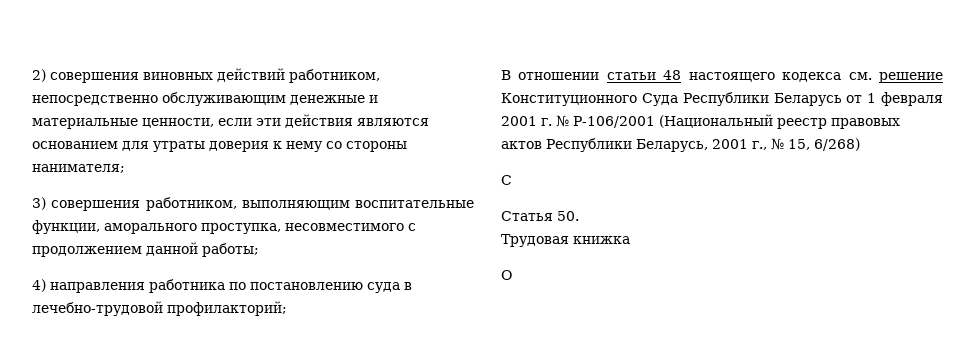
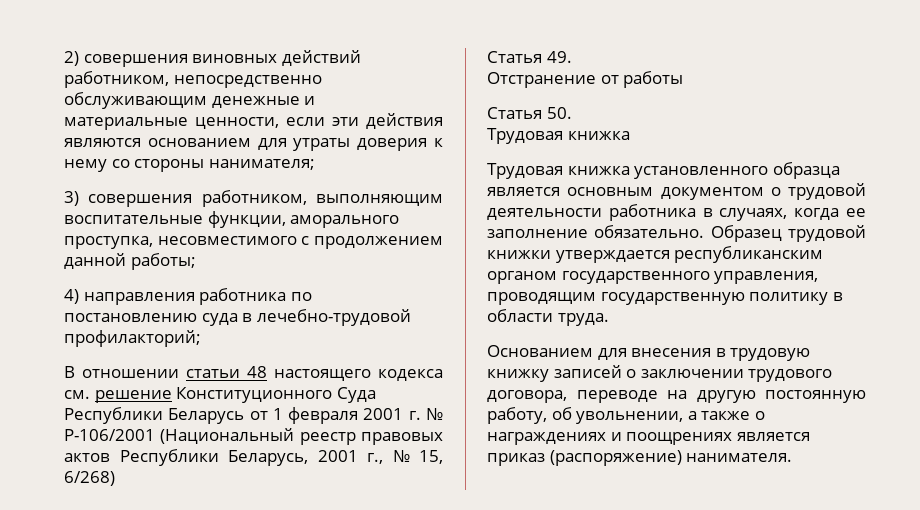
[501,175,512,185] С -> [487,51,572,63] [487,71,684,88] Статья 49. // Отстранение от работы
[501,270,512,280] О -> [487,162,840,179] [487,183,866,200] [487,204,866,221] [487,225,866,242] [487,246,824,263] [487,271,819,284] [487,292,843,305] [487,309,609,326] [487,345,811,361] [487,365,833,382] [487,390,866,403] [487,407,765,424] [487,432,810,445] [487,450,793,466] Трудовая книжка установленного образца является основным документом о трудовой деятельности работника в случаях, когда ее заполнение обязательно. Образец трудовой книжки утверждается республиканским органом государственного управления, проводящим государственную политику в области труда. // Основанием для внесения в трудовую книжку записей о заключении трудового договора, переводе на другую постоянную работу, об увольнении, а также о награждениях и поощрениях является приказ (распоряжение) нанимателя.

